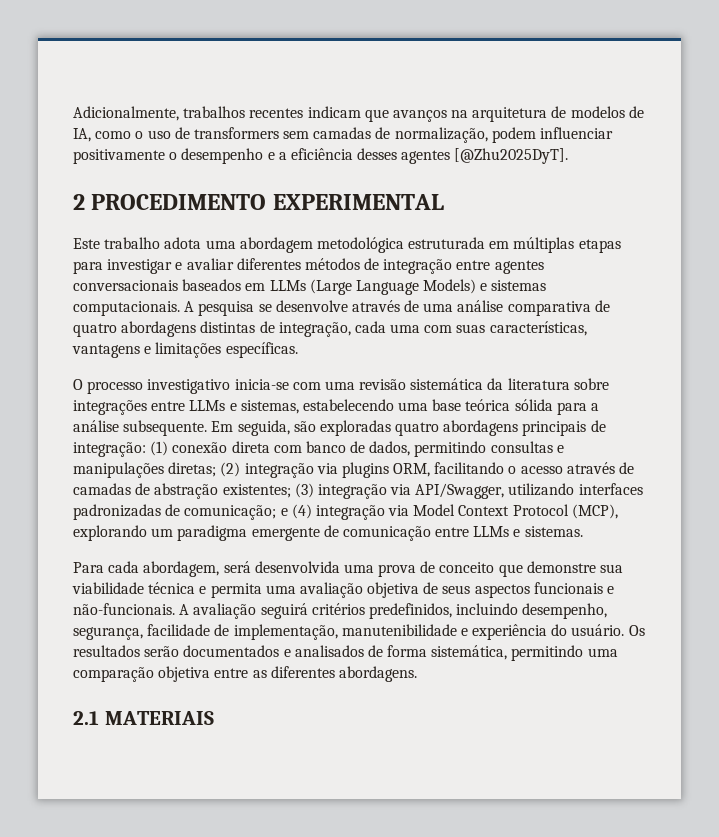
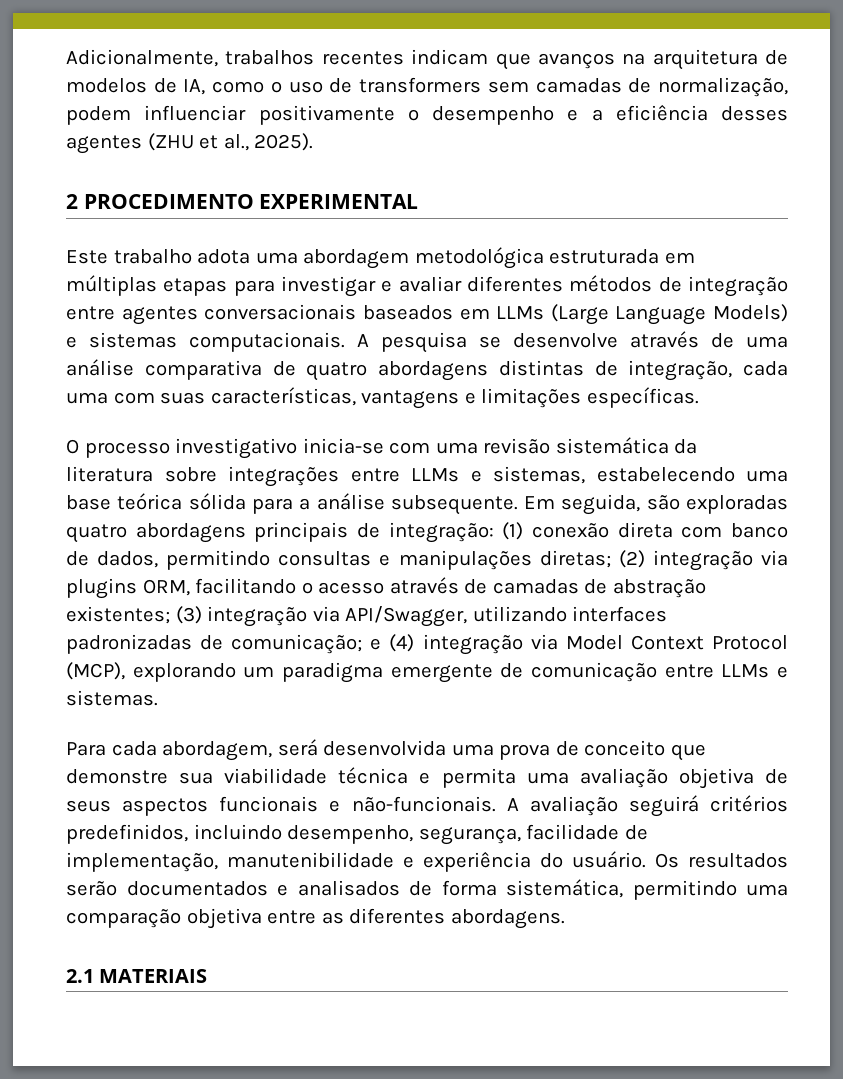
[454,148,569,164] [@Zhu2025DyT]. -> [147,133,314,151] (ZHU et al., 2025).

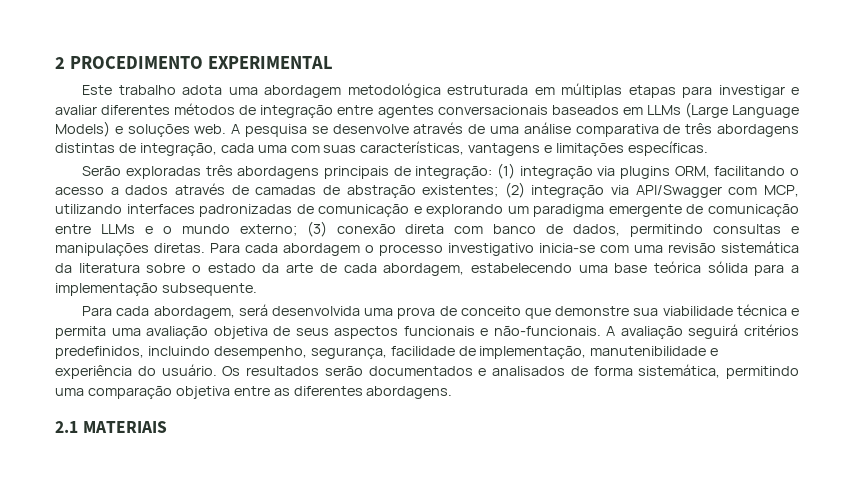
[66,49,788,70] [66,77,789,97] [66,104,788,125] [66,133,314,154] Adicionalmente, trabalhos recentes indicam que avanços na arquitetura de modelos de IA, como o uso de transformers sem camadas de normalização, podem influenciar positivamente o desempenho e a eficiência desses agentes (ZHU et al., 2025). // -> (55, 63) none
[89,332,345,352] sistemas computacionais. -> [127,124,227,137] soluções web.
[306,362,368,381] quatro -> [685,123,713,134] três
[66,439,79,454] O -> [82,163,799,179] [55,182,799,198] [55,204,799,217] [55,221,799,237] [55,243,374,256] Serão exploradas três abordagens principais de integração: (1) integração via plugins ORM, facilitando o acesso a dados através de camadas de abstração existentes; (2) integração via API/Swagger com MCP, utilizando interfaces padronizadas de comunicação e explorando um paradigma emergente de comunicação entre LLMs e o mundo externo; (3) conexão direta com banco de dados, permitindo consultas e manipulações diretas. Para cada abordagem o
[228,466,585,487] integrações entre LLMs e sistemas, -> [192,263,465,276] o estado da arte de cada abordagem,
[316,493,385,510] análise -> [55,283,158,296] implementação
[524,494,788,515] [66,522,788,543] [66,550,788,571] [66,577,706,599] [66,606,668,627] [66,634,789,655] [66,662,788,683] [66,690,158,706] Em seguida, são exploradas quatro abordagens principais de integração: (1) conexão direta com banco de dados, permitindo consultas e manipulações diretas; (2) integração via plugins ORM, facilitando o acesso através de camadas de abstração existentes; (3) integração via API/Swagger, utilizando interfaces padronizadas de comunicação; e (4) integração via Model Context Protocol (MCP), explorando um paradigma emergente de comunicação entre LLMs e sistemas. -> (257, 289) none

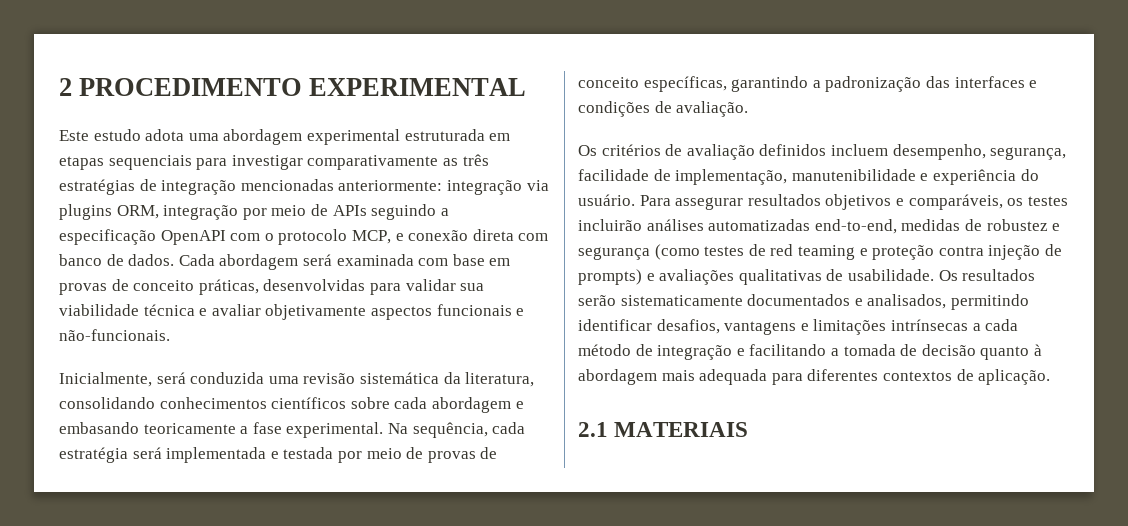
[118,85,176,95] trabalho -> [93,129,141,141] estudo
[347,83,441,98] metodológica -> [306,129,400,145] experimental
[561,83,799,98] [55,102,800,118] [55,121,799,137] [55,141,709,156] [82,163,799,179] [55,182,799,198] [55,204,799,217] [55,221,327,237] múltiplas etapas para investigar e avaliar diferentes métodos de integração entre agentes conversacionais baseados em LLMs (Large Language Models) e soluções web. A pesquisa se desenvolve através de uma análise comparativa de três abordagens distintas de integração, cada uma com suas características, vantagens e limitações específicas. // Serão exploradas três abordagens principais de integração: (1) integração via plugins ORM, facilitando o acesso a dados através de camadas de abstração existentes; (2) integração via API/Swagger com MCP, utilizando interfaces padronizadas de comunicação e explorando um paradigma emergente de comunicação entre LLMs e o mundo externo; (3) -> [59,154,489,170] [59,179,549,195] [59,204,449,220] [59,229,404,245] etapas sequenciais para investigar comparativamente as três estratégias de integração mencionadas anteriormente: integração via plugins ORM, integração por meio de APIs seguindo a especificação OpenAPI com o protocolo MCP, e
[573,224,799,237] [55,241,799,256] [55,261,799,276] [55,283,257,296] [82,304,799,319] [55,324,800,339] [55,346,210,359] dados, permitindo consultas e manipulações diretas. Para cada abordagem o processo investigativo inicia-se com uma revisão sistemática da literatura sobre o estado da arte de cada abordagem, estabelecendo uma base teórica sólida para a implementação subsequente. // Para cada abordagem, será desenvolvida uma prova de conceito que demonstre sua viabilidade técnica e permita uma avaliação objetiva de seus aspectos funcionais e não-funcionais. A avaliação seguirá critérios predefinidos, incluindo -> [128,254,511,270] [59,279,485,295] [59,304,525,320] [59,329,170,341] [59,372,535,387] [59,397,524,413] [59,422,526,438] [59,447,498,463] [578,76,1038,92] [578,101,749,117] [578,144,888,160] dados. Cada abordagem será examinada com base em provas de conceito práticas, desenvolvidas para validar sua viabilidade técnica e avaliar objetivamente aspectos funcionais e não-funcionais. // Inicialmente, será conduzida uma revisão sistemática da literatura, consolidando conhecimentos científicos sobre cada abordagem e embasando teoricamente a fase experimental. Na sequência, cada estratégia será implementada e testada por meio de provas de conceito específicas, garantindo a padronização das interfaces e condições de avaliação. // Os critérios de avaliação definidos incluem
(217, 370) none -> [639,194,1068,210] [578,219,1061,234] [578,244,1062,260] [578,269,934,285] Para assegurar resultados objetivos e comparáveis, os testes incluirão análises automatizadas end-to-end, medidas de robustez e segurança (como testes de red teaming e proteção contra injeção de prompts) e avaliações qualitativas de usabilidade.
(363, 371) none -> [620,295,743,306] sistematicamente
[492,364,799,379] [55,386,453,399] analisados de forma sistemática, permitindo uma comparação objetiva entre as diferentes abordagens. -> [867,294,1029,310] [578,319,1019,335] [578,344,1042,360] [578,369,1051,385] analisados, permitindo identificar desafios, vantagens e limitações intrínsecas a cada método de integração e facilitando a tomada de decisão quanto à abordagem mais adequada para diferentes contextos de aplicação.

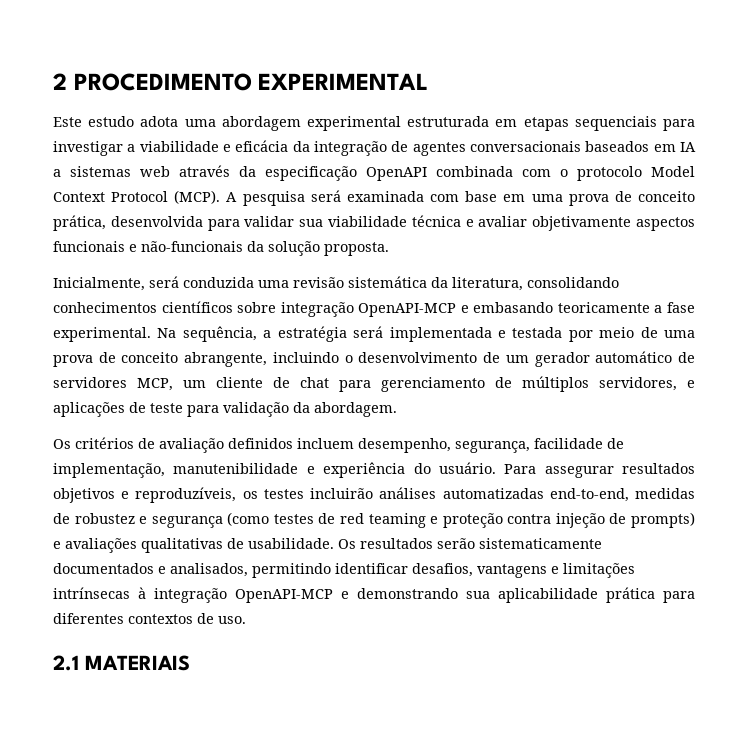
[307,154,489,170] [59,179,549,195] [59,204,449,220] comparativamente as três estratégias de integração mencionadas anteriormente: integração via plugins ORM, integração por meio de APIs seguindo a -> [127,140,697,156] [53,165,256,177] a viabilidade e eficácia da integração de agentes conversacionais baseados em IA a sistemas web através da
(226, 237) none -> [436,166,513,177] combinada
[351,229,549,244] [59,254,299,270] MCP, e conexão direta com banco de dados. Cada abordagem -> [651,166,695,177] [53,190,305,206] Model Context Protocol (MCP). A pesquisa
[59,279,366,295] provas de conceito práticas, desenvolvidas -> [531,191,695,206] [53,215,203,231] uma prova de conceito prática, desenvolvida
[59,329,170,341] não-funcionais. -> [141,241,389,256] não-funcionais da solução proposta.
[394,397,511,413] cada abordagem -> [280,302,457,317] integração OpenAPI-MCP
[492,422,526,434] cada -> [263,330,272,338] a
[427,447,498,463] [578,76,1038,92] [578,101,749,117] provas de conceito específicas, garantindo a padronização das interfaces e condições de avaliação. -> [663,330,695,338] [53,351,696,367] [53,376,695,392] [53,402,397,417] uma prova de conceito abrangente, incluindo o desenvolvimento de um gerador automático de servidores MCP, um cliente de chat para gerenciamento de múltiplos servidores, e aplicações de teste para validação da abordagem.
[908,194,1003,210] comparáveis, -> [135,487,237,503] reproduzíveis,
[972,319,1019,331] [578,344,1042,360] [578,369,768,385] a cada método de integração e facilitando a tomada de decisão quanto à abordagem mais adequada -> [138,587,655,603] à integração OpenAPI-MCP e demonstrando sua aplicabilidade prática
[978,369,1051,385] aplicação. -> [218,616,246,624] uso.

